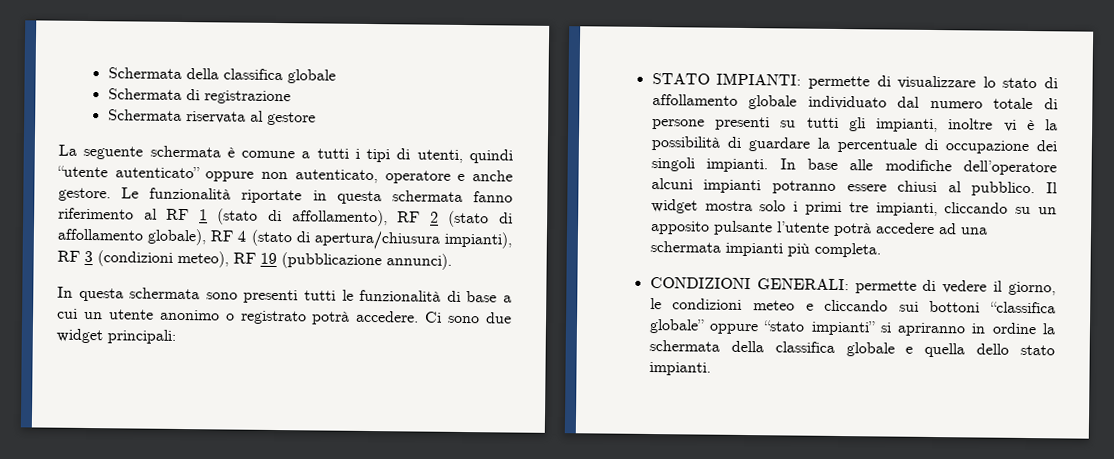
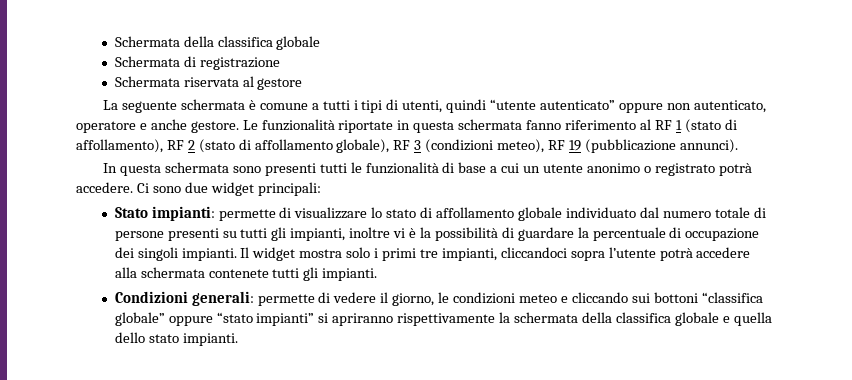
[237,229,512,250] [57,250,80,262] 4 (stato di apertura/chiusura impianti), RF -> (411, 145) none
[651,72,802,86] STATO IMPIANTI: -> [114,206,215,221] Stato impianti:
[779,158,1057,176] [650,177,1036,197] In base alle modifiche dell’operatore alcuni impianti potranno essere chiusi al pubblico. -> (237, 254) none
[944,202,1057,215] [649,220,988,237] [649,240,881,258] [649,276,849,291] cliccando su un apposito pulsante l’utente potrà accedere ad una schermata impianti più completa. // CONDIZIONI GENERALI: -> [500,247,751,261] [114,267,378,281] [114,291,254,306] cliccandoci sopra l’utente potrà accedere alla schermata contenete tutti gli impianti. // Condizioni generali:
[971,322,1037,335] in ordine -> [397,313,496,326] rispettivamente

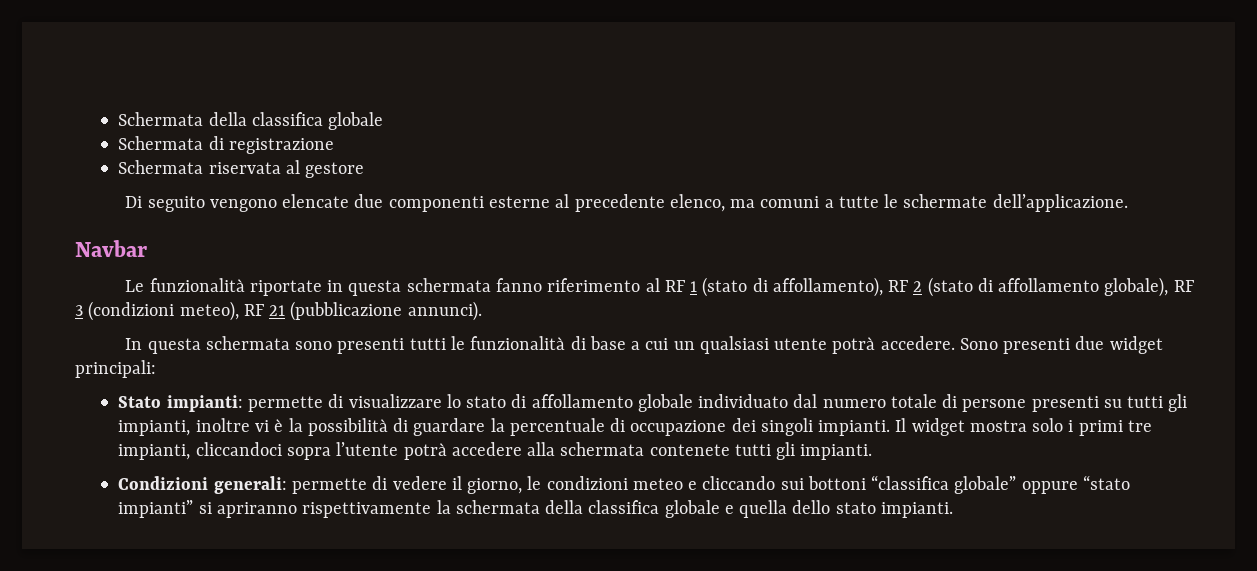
[103,99,766,113] [76,119,239,133] La seguente schermata è comune a tutti i tipi di utenti, quindi “utente autenticato” oppure non autenticato, operatore e anche gestore. -> [125,194,1128,212] [75,240,147,257] Di seguito vengono elencate due componenti esterne al precedente elenco, ma comuni a tutte le schermate dell’applicazione. // Navbar //
[568,140,581,151] 19 -> [269,305,286,316] 21
[543,163,752,176] [76,182,181,193] utente anonimo o registrato potrà accedere. Ci sono -> [699,336,1071,354] qualsiasi utente potrà accedere. Sono presenti

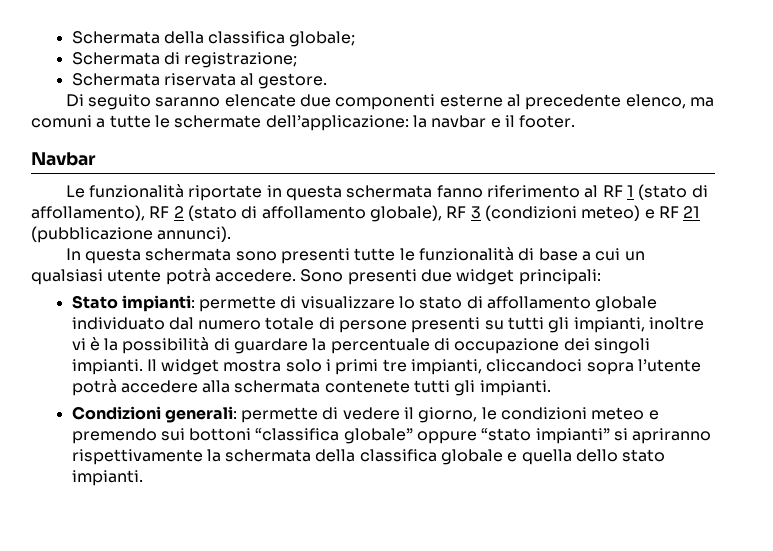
[328,112,384,130] globale -> [289,31,356,47] globale;
[228,138,334,154] registrazione -> [184,52,298,68] registrazione;
[305,162,365,178] gestore -> [258,73,328,89] gestore.
[209,199,277,212] vengono -> [155,97,221,107] saranno
[992,194,1128,212] dell’applicazione. -> [265,115,576,131] dell’applicazione: la navbar e il footer.
[179,301,239,321] meteo), -> [581,205,655,221] meteo) e
[409,338,446,350] tutti -> [354,248,396,261] tutte
[702,476,776,490] cliccando -> [71,428,157,444] premendo

